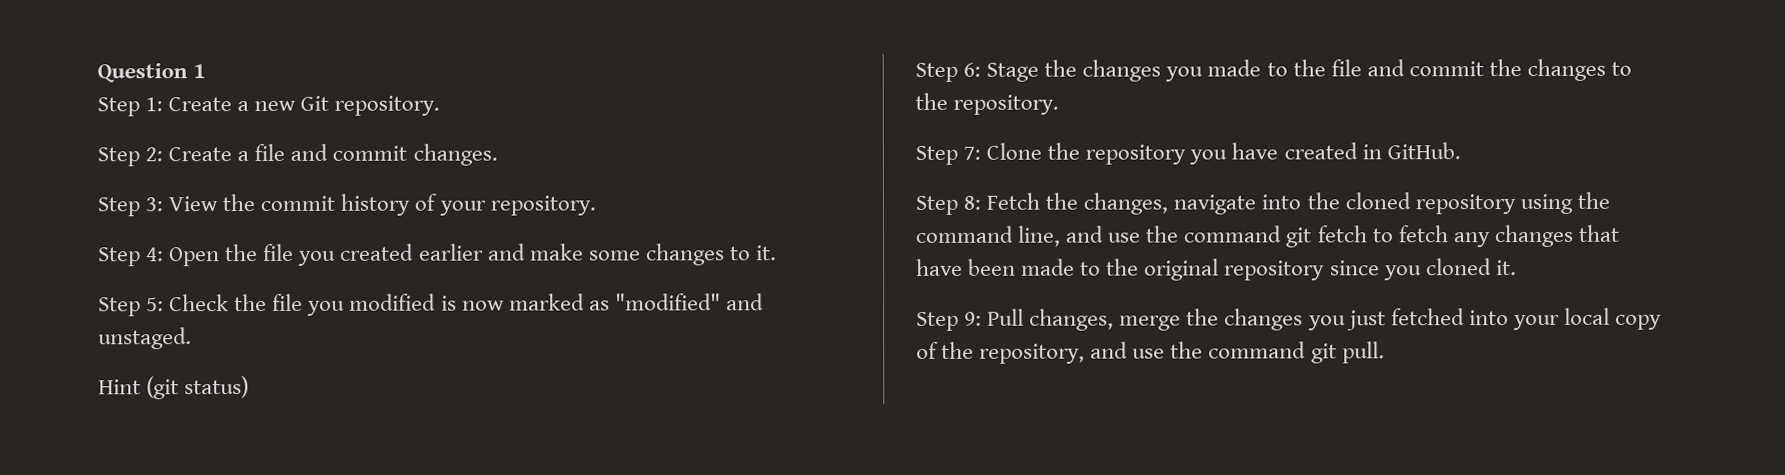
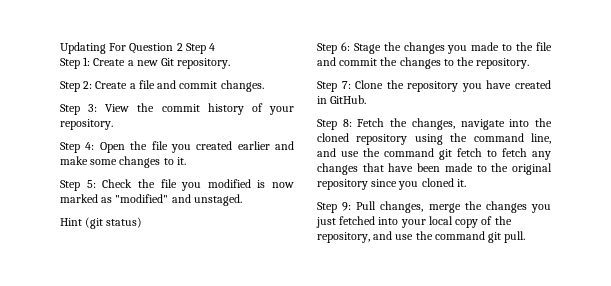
[97,63,207,83] Question 1 -> [60,42,216,54] Updating For Question 2 Step 4

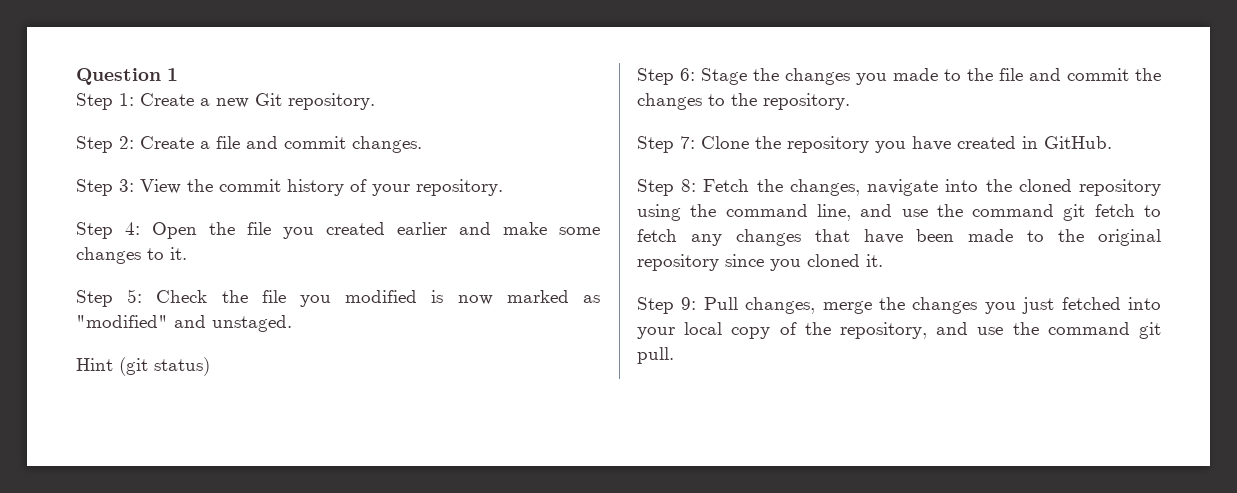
[60,42,216,54] Updating For Question 2 Step 4 -> [76,68,178,85] Question 1

